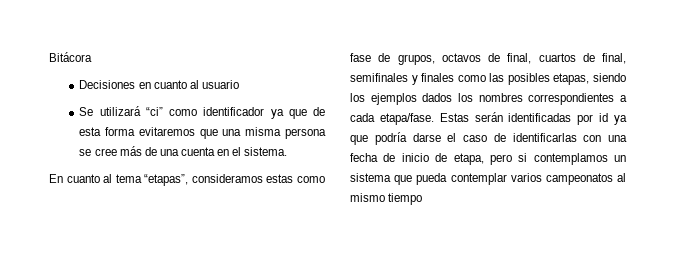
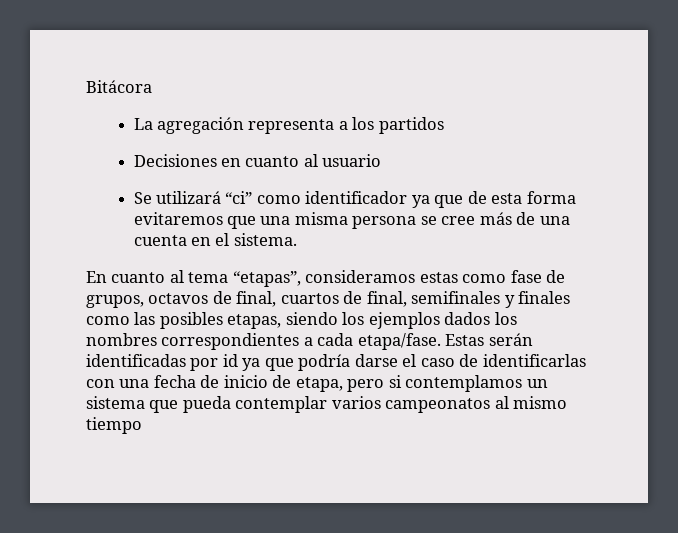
(92, 57) none -> [133,117,444,134] // La agregación representa a los partidos

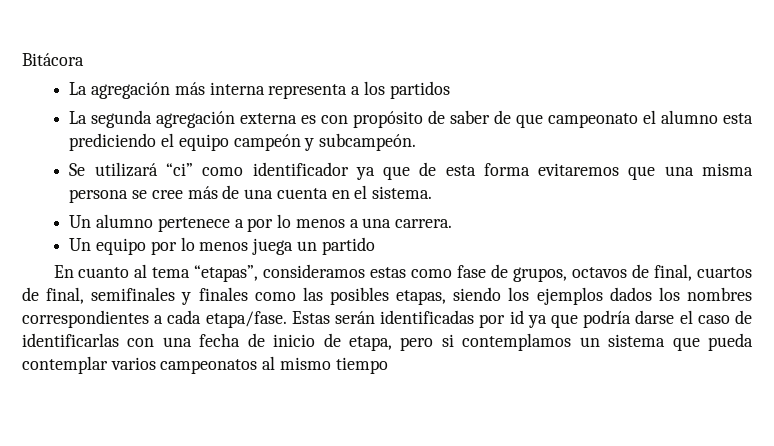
(245, 125) none -> [174,82,265,95] más interna
[133,154,382,167] Decisiones en cuanto al usuario -> [69,110,753,128] [69,133,417,151] La segunda agregación externa es con propósito de saber de que campeonato el alumno esta prediciendo el equipo campeón y subcampeón.
(297, 239) none -> [69,214,452,232] [69,237,375,255] // Un alumno pertenece a por lo menos a una carrera. // Un equipo por lo menos juega un partido

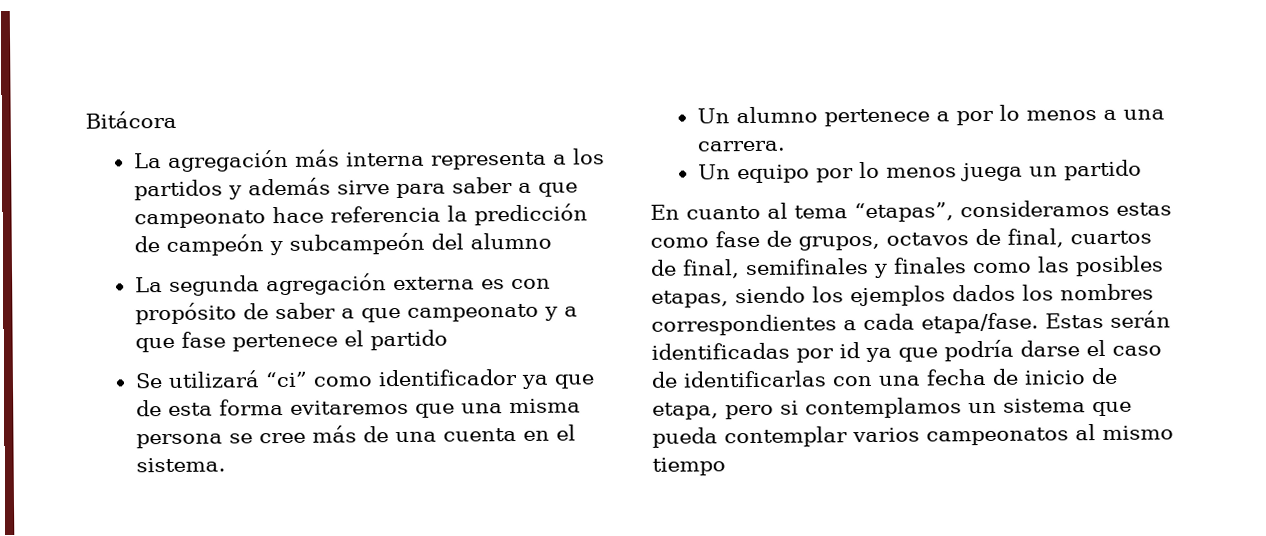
(450, 90) none -> [227,177,578,200] [133,203,588,229] [133,232,552,256] y además sirve para saber a que campeonato hace referencia la predicción de campeón y subcampeón del alumno
[494,110,753,128] [69,133,417,151] de que campeonato el alumno esta prediciendo el equipo campeón y subcampeón. -> [340,303,578,323] [134,329,448,353] a que campeonato y a que fase pertenece el partido

